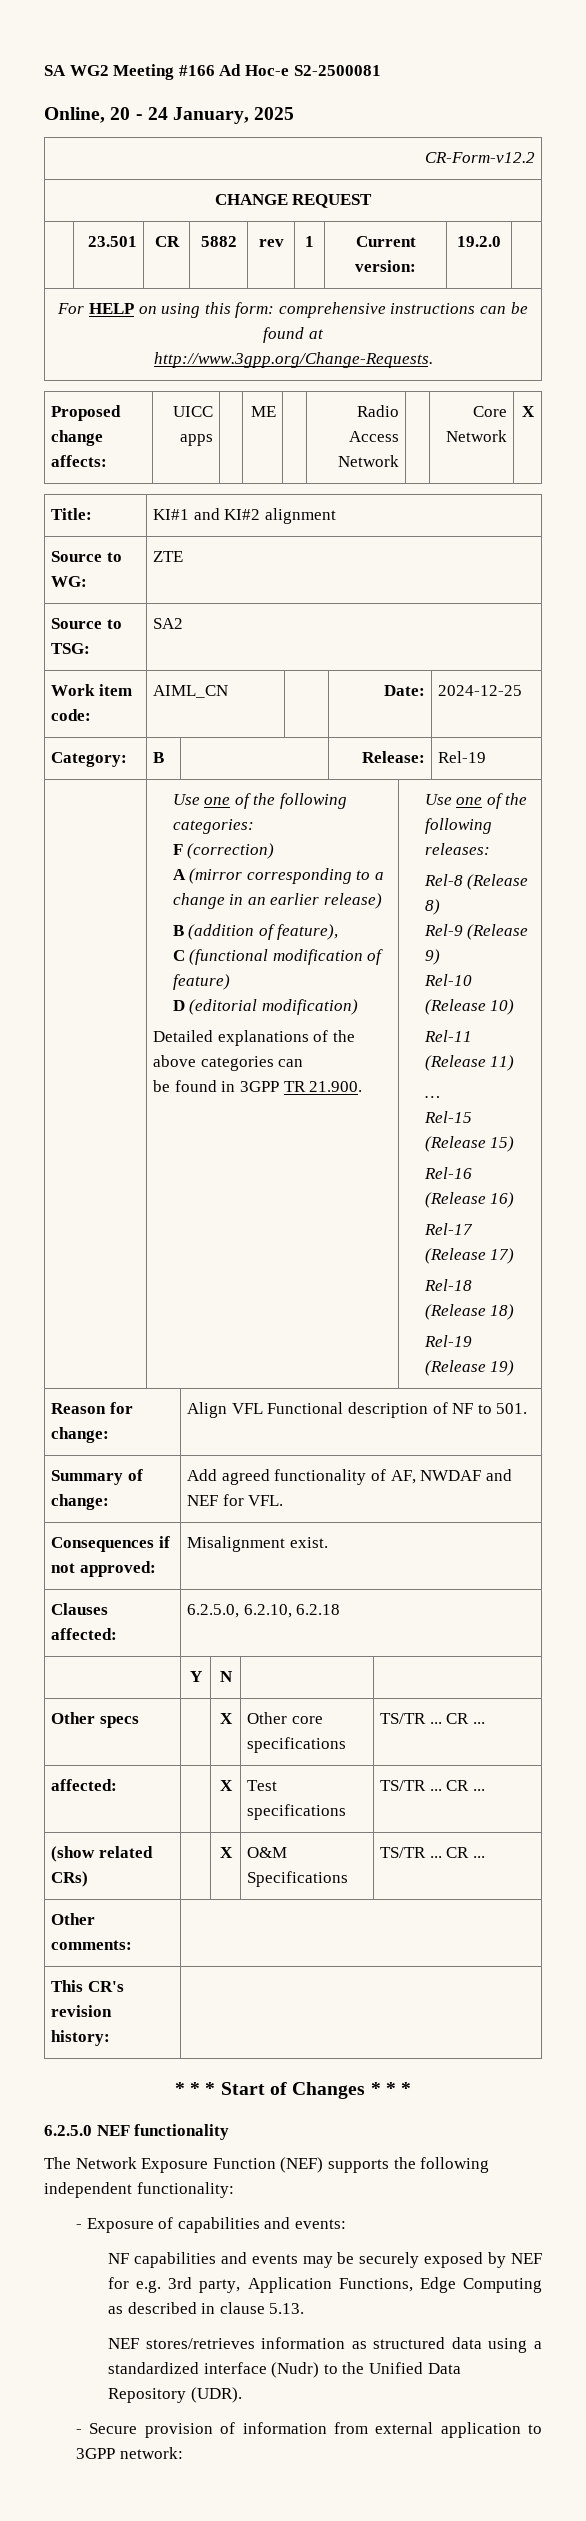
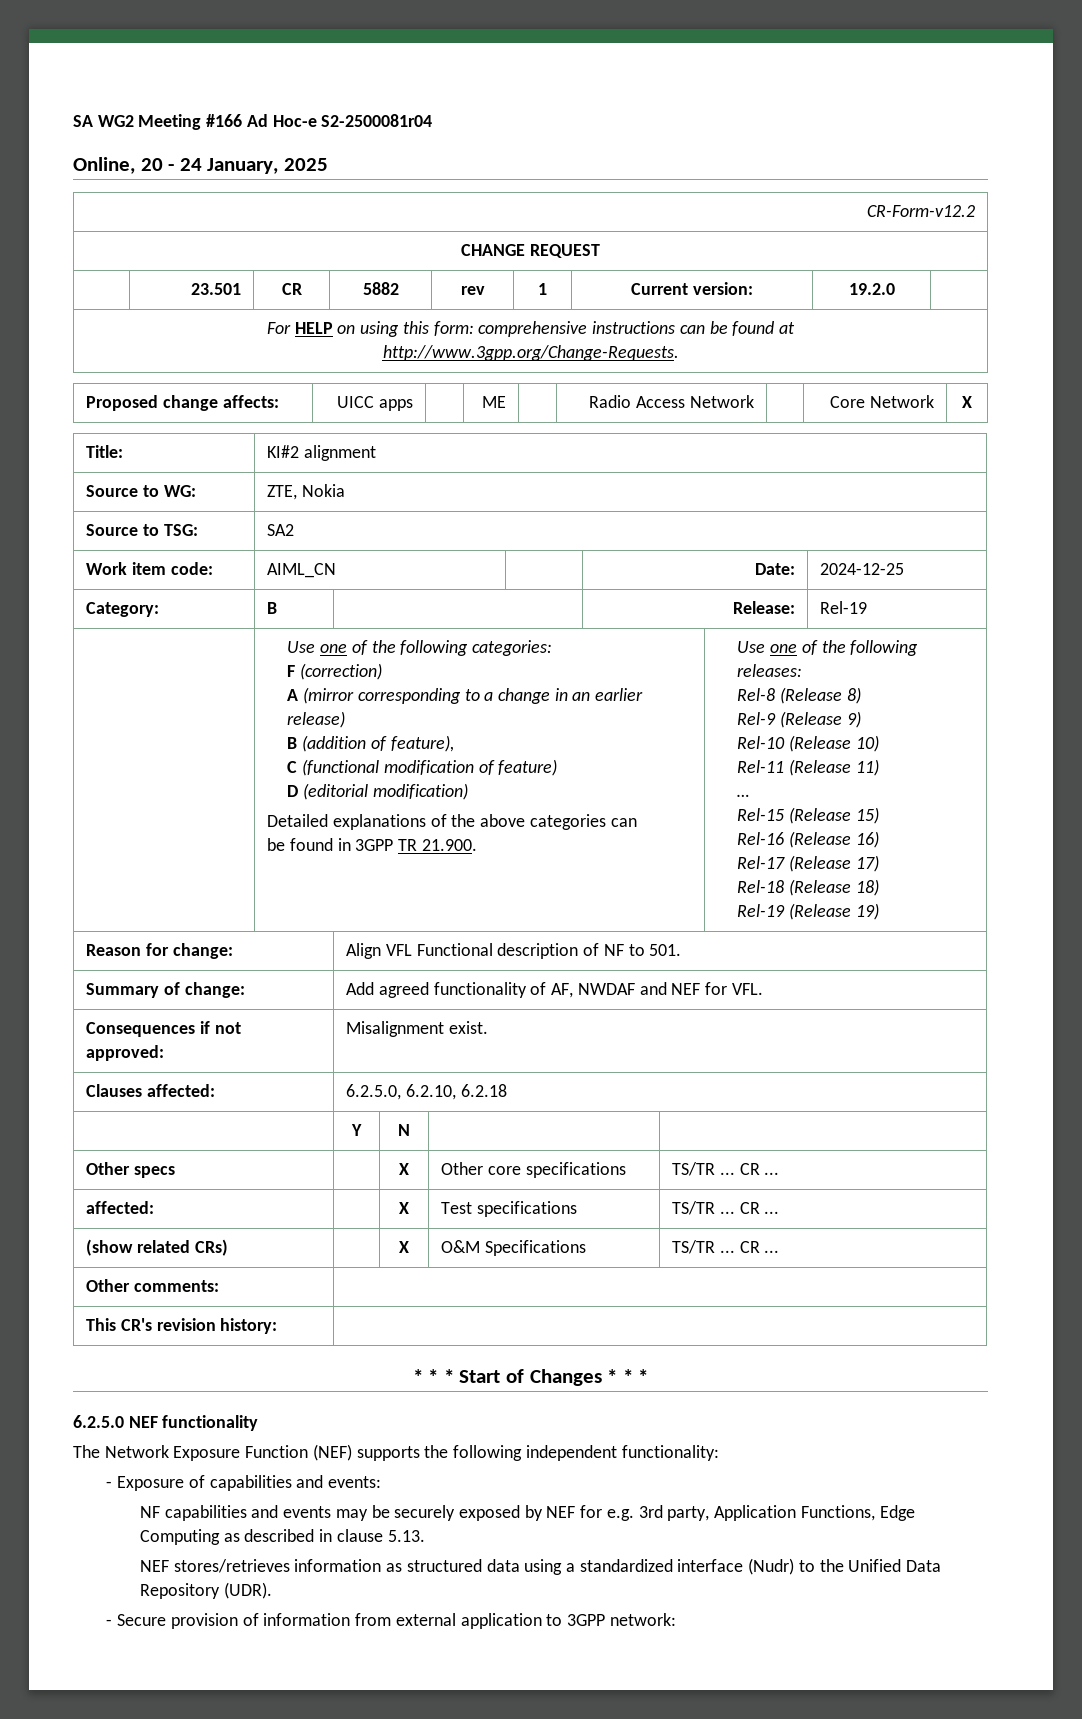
[293,65,381,76] S2-2500081 -> [321,114,433,127] S2-2500081r04
[153,508,220,520] KI#1 and -> (124, 451) none
[153,551,184,562] ZTE -> [267,484,345,500] ZTE, Nokia

